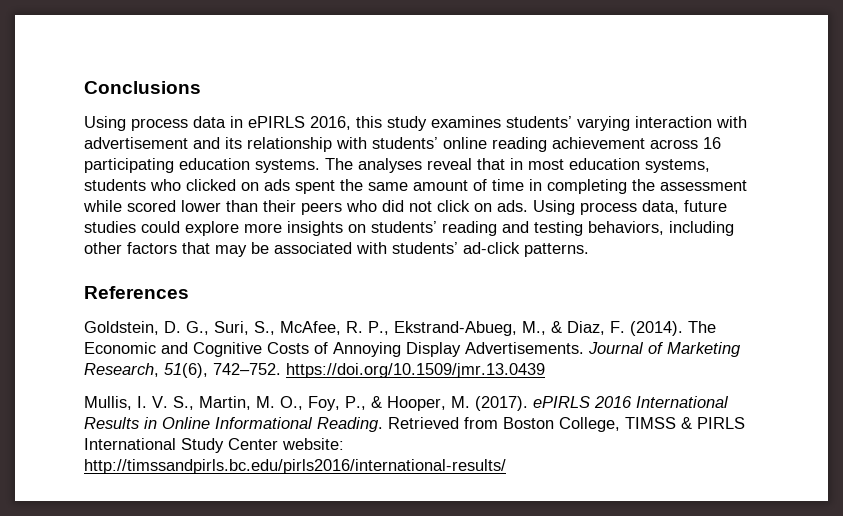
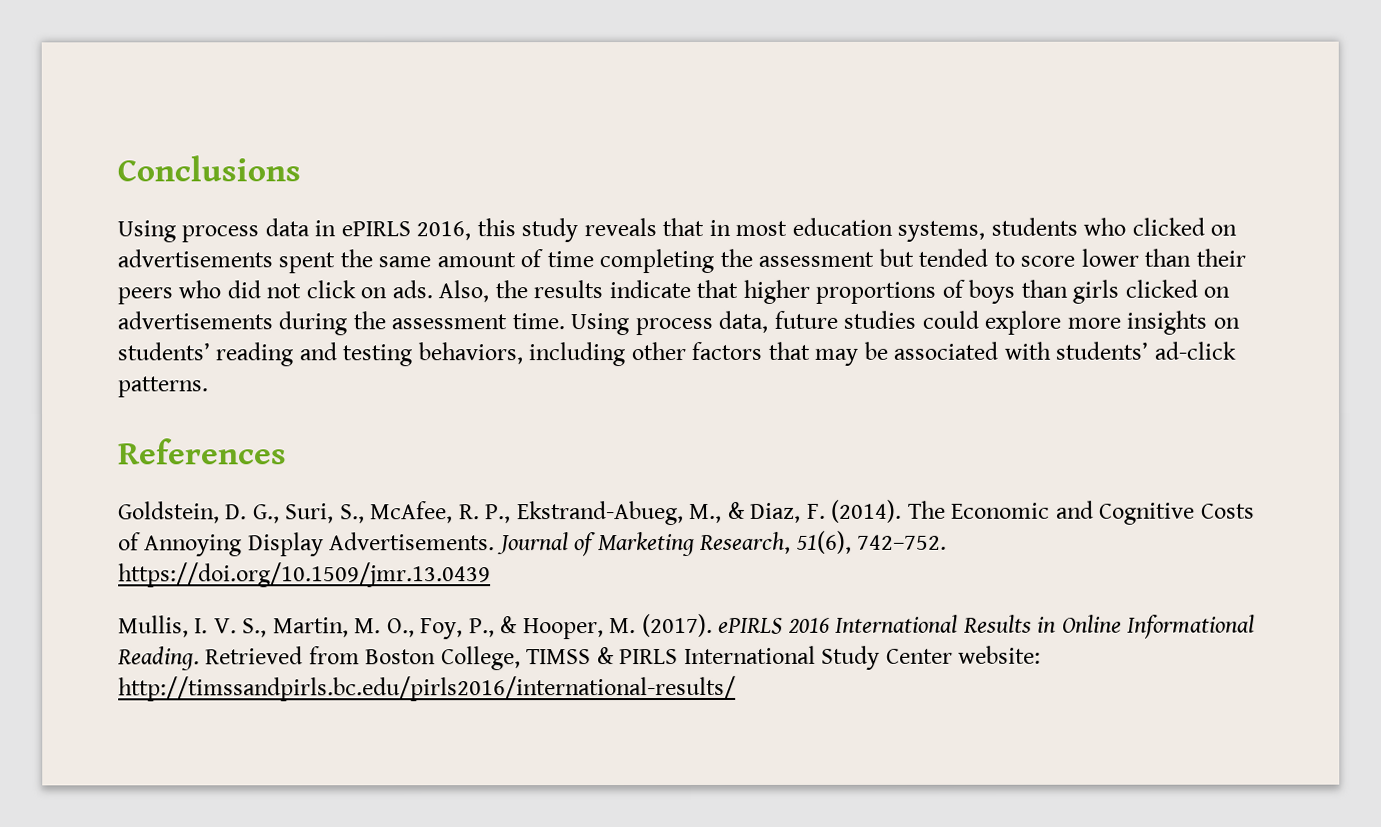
[431,116,747,131] [84,137,721,152] [84,158,472,173] examines students’ varying interaction with advertisement and its relationship with students’ online reading achievement across 16 participating education systems. The analyses reveal -> [583,218,657,237] reveals
[264,179,290,191] ads -> [117,249,273,268] advertisements
[529,179,542,191] in -> (594, 259) none
[83,200,176,212] while scored -> [878,248,1076,267] but tended to score
(528, 206) none -> [438,279,1231,304] [117,311,565,336] Also, the results indicate that higher proportions of boys than girls clicked on advertisements during the assessment time.

